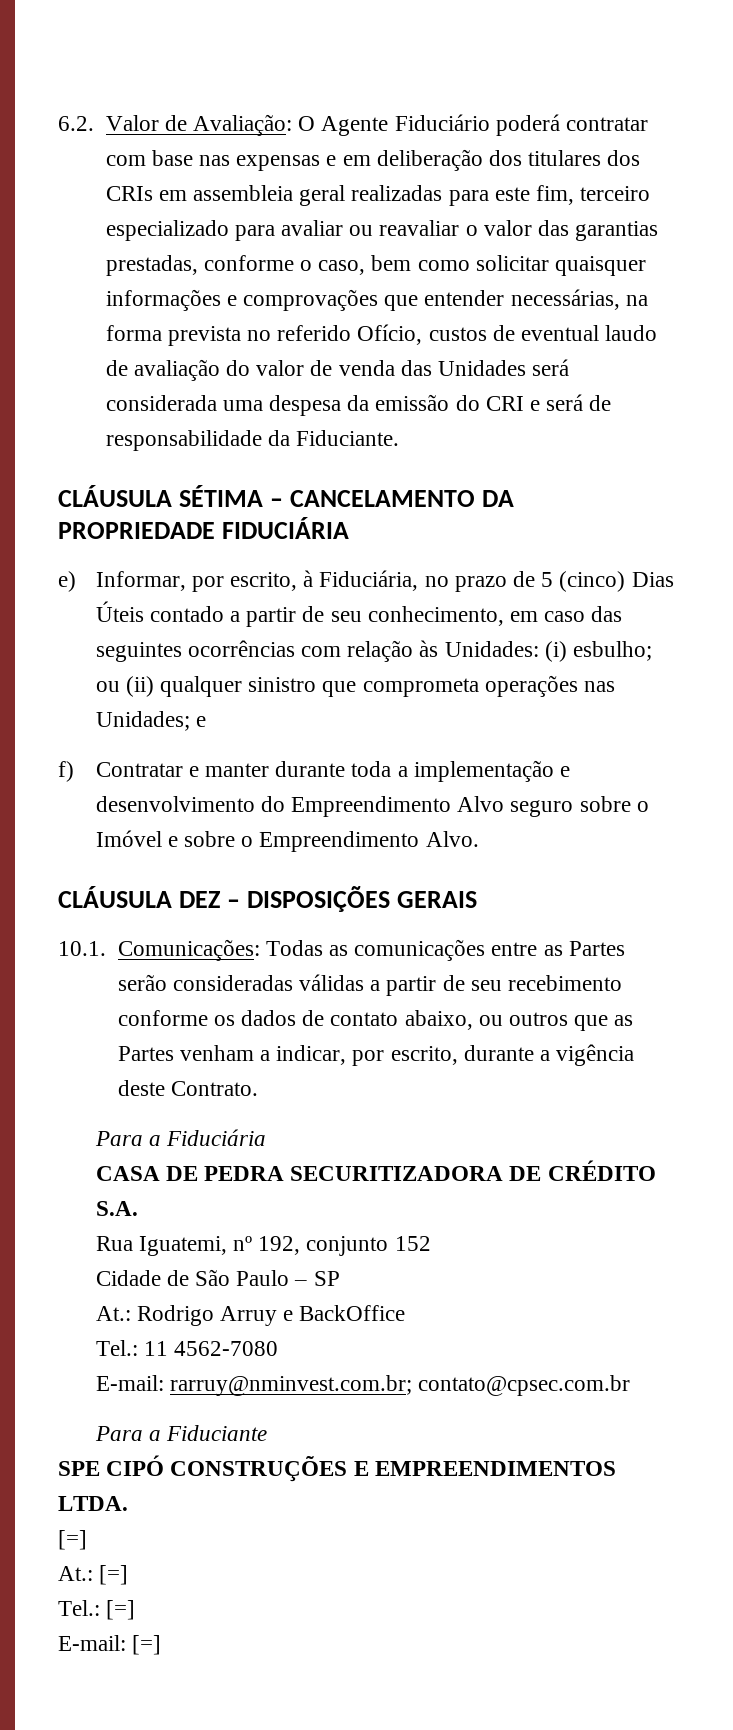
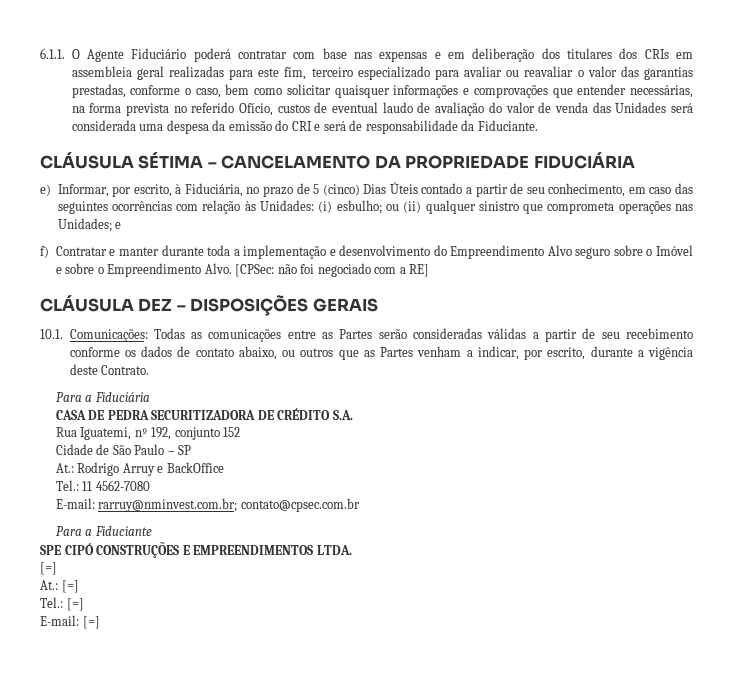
[58,114,292,136] 6.2. Valor de Avaliação: -> [40,48,65,59] 6.1.1.
(479, 839) none -> [235,263,430,277] [CPSec: não foi negociado com a RE]

